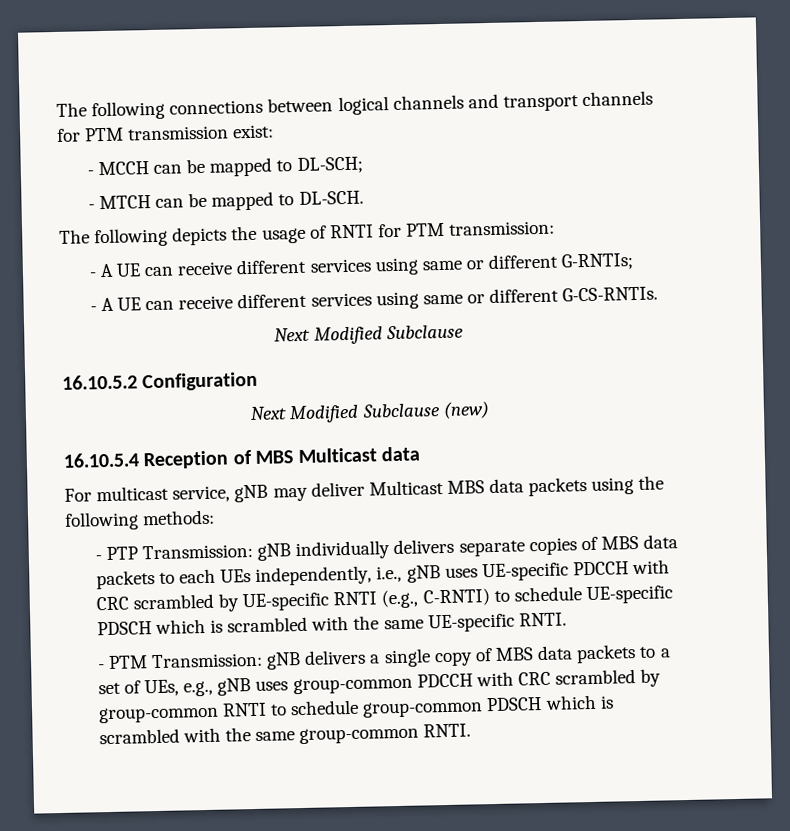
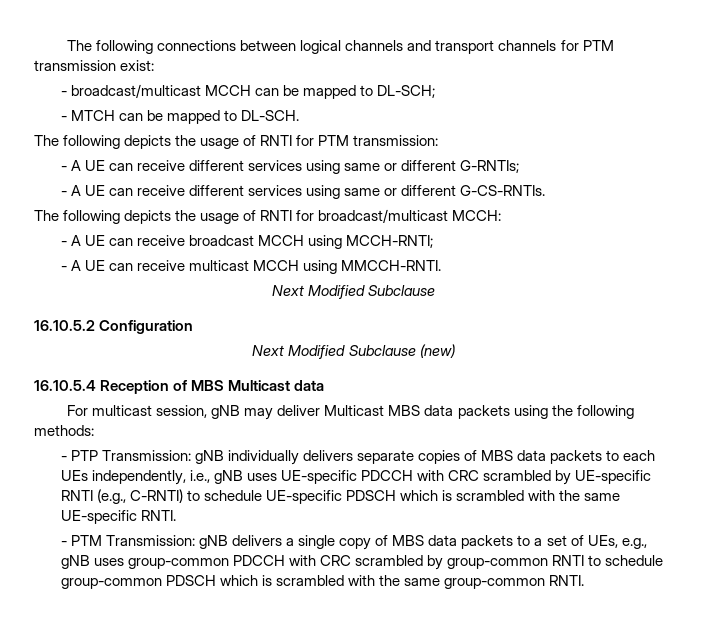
(94, 173) none -> [70,84,201,98] broadcast/multicast
(659, 294) none -> [34,209,502,224] [60,235,434,249] [60,260,442,274] // The following depicts the usage of RNTI for broadcast/multicast MCCH: // - A UE can receive broadcast MCCH using MCCH-RNTI; // - A UE can receive multicast MCCH using MMCCH-RNTI.
[172,485,231,503] service, -> [156,405,208,418] session,

